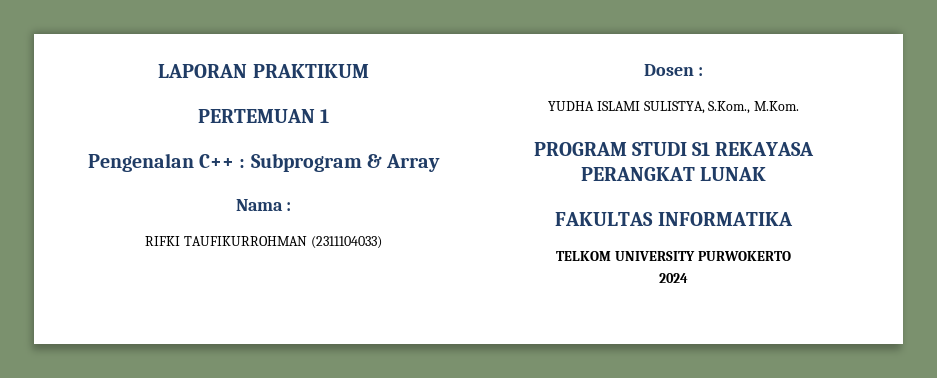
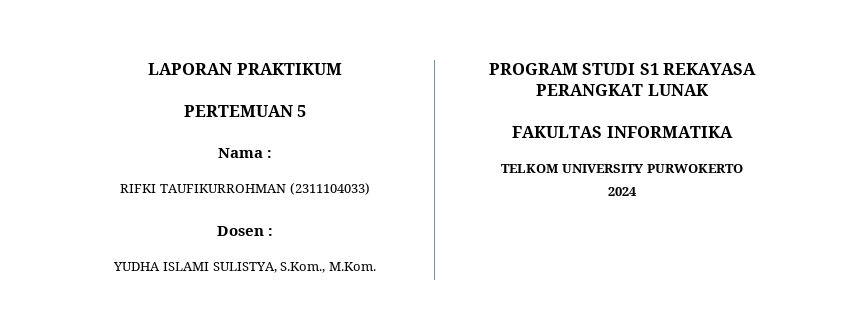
[320,109,330,123] [87,153,441,172] 1 // Pengenalan C++ : Subprogram & Array -> [297,105,307,117] 5

